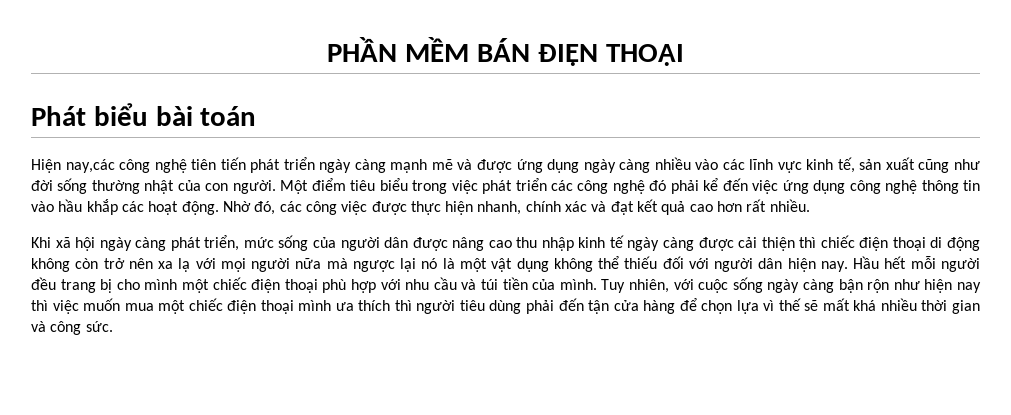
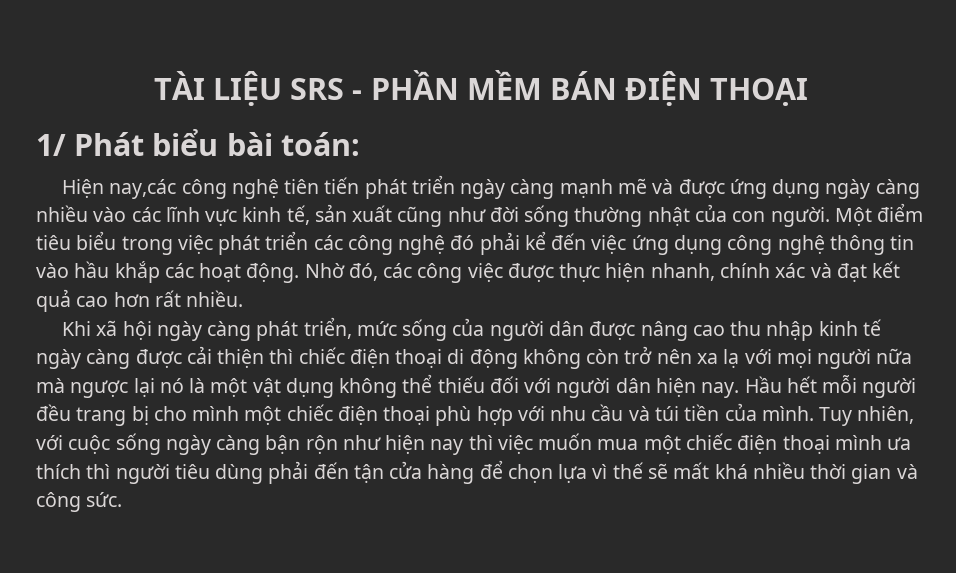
(327, 49) none -> [153,71,363,106] TÀI LIỆU SRS -
(684, 55) none -> [36,134,66,156] 1/
[200,106,257,126] toán -> [280,132,360,156] toán:

